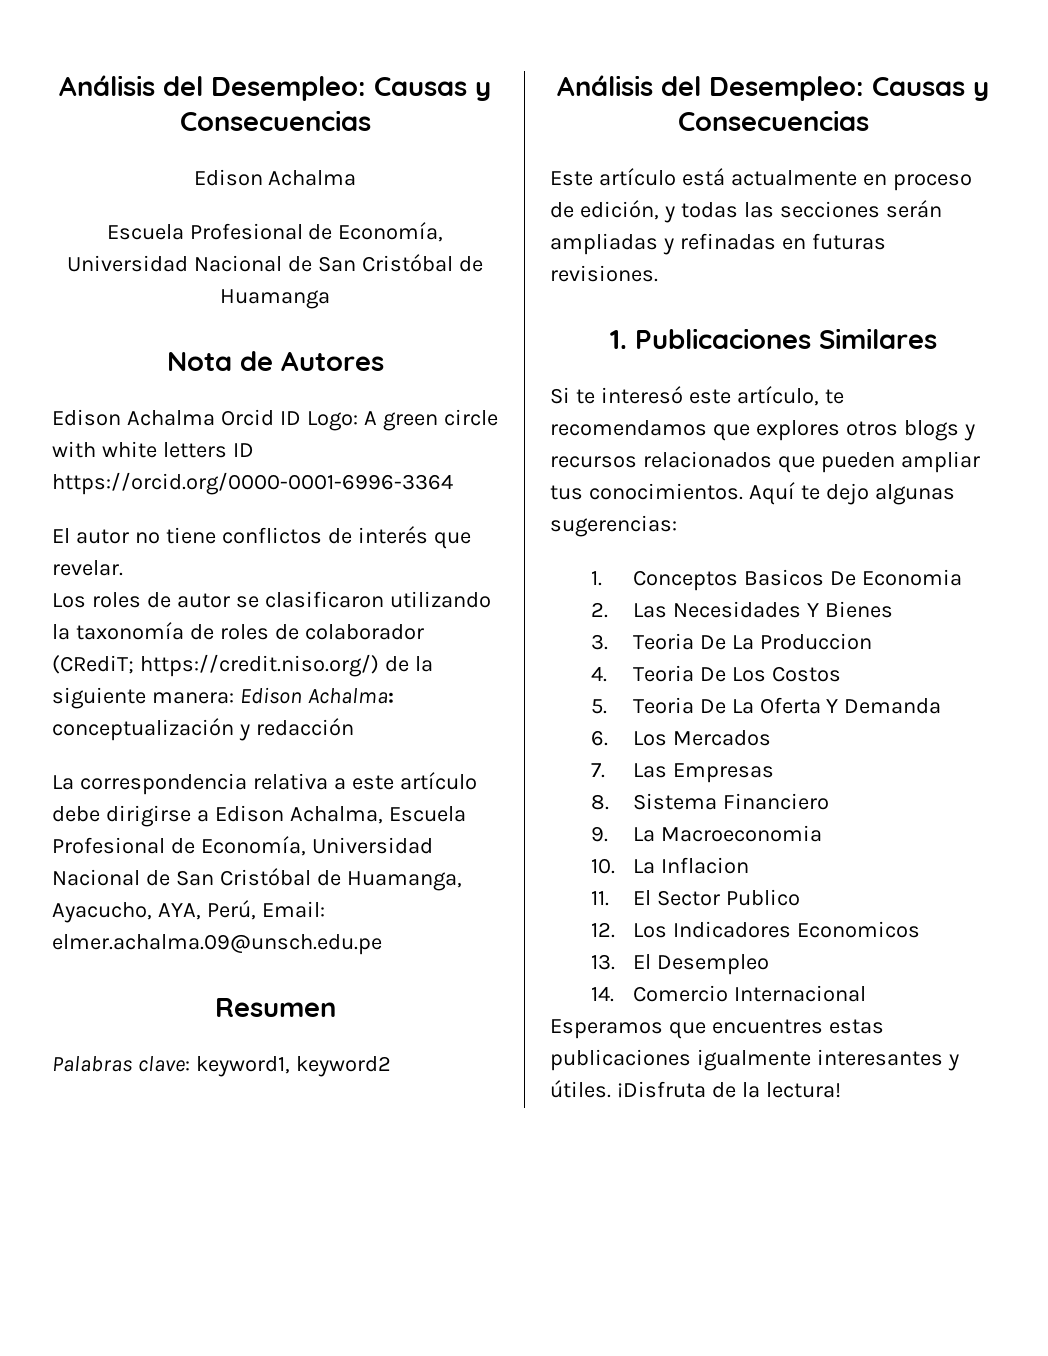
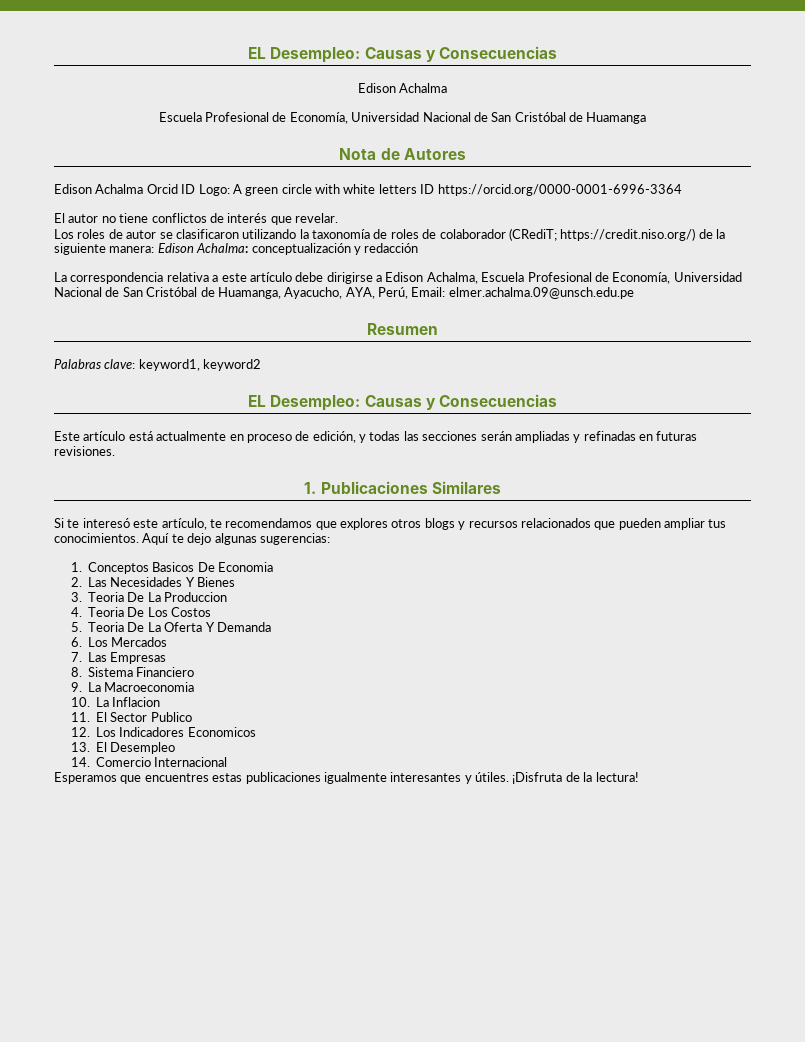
[59,75,203,96] Análisis del -> [248,47,267,59] EL
[557,75,701,96] Análisis del -> [248,395,267,407] EL

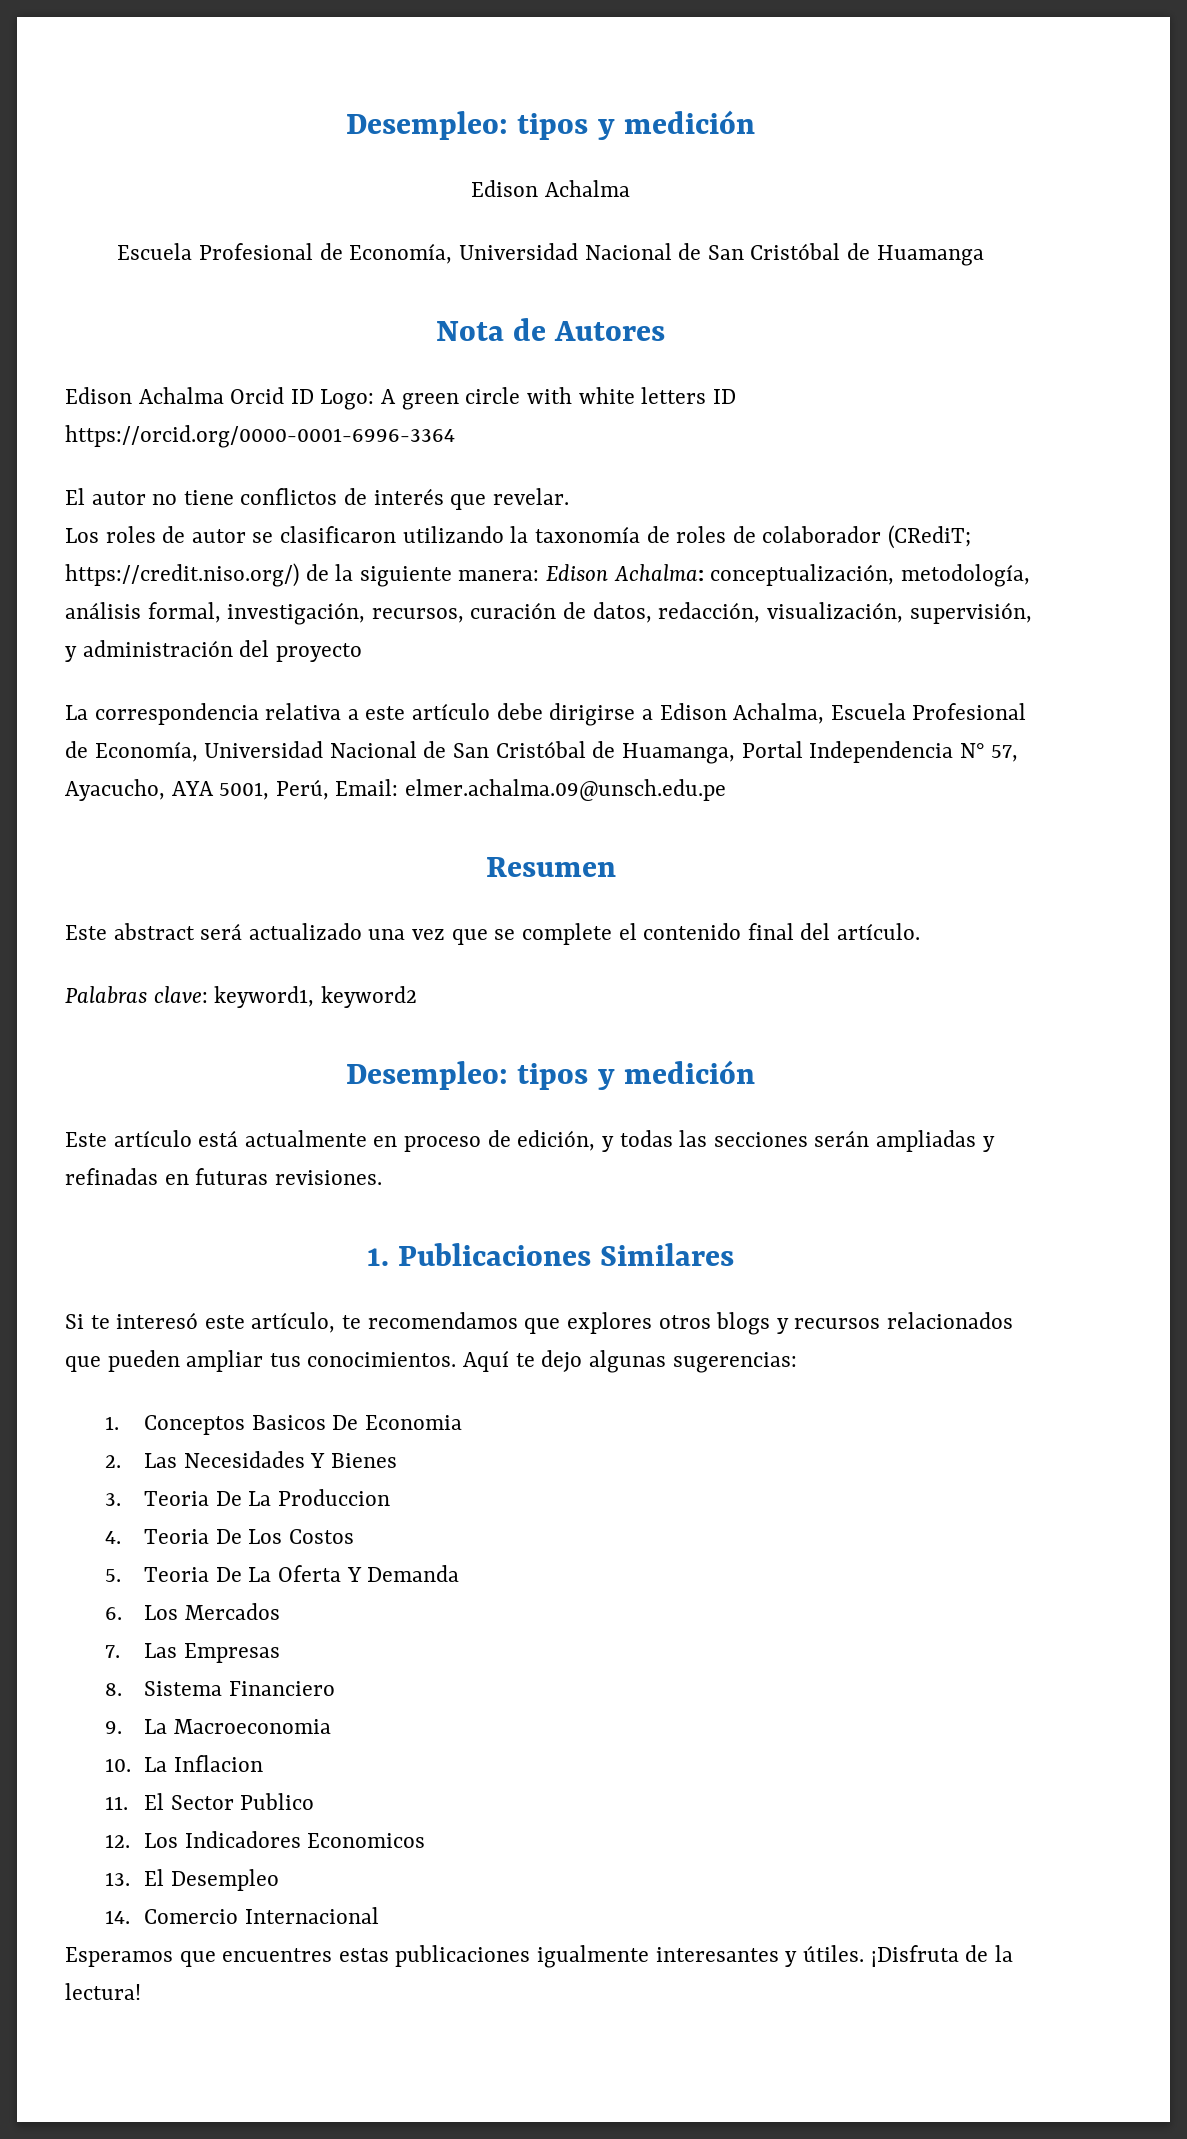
[248,46,557,63] EL Desempleo: Causas y Consecuencias -> [346,110,755,140] Desempleo: tipos y medición
[251,243,419,255] conceptualización y redacción -> [710,564,1030,587] [65,602,1032,625] [65,640,362,662] conceptualización, metodología, análisis formal, investigación, recursos, curación de datos, redacción, visualización, supervisión, y administración del proyecto
[284,287,634,299] [367,323,438,335] Ayacucho, AYA, Perú, Email: elmer.achalma.09@unsch.edu.pe // Resumen -> [741,741,1019,763] [65,779,727,801] [485,857,616,877] [65,923,920,945] Portal Independencia N° 57, Ayacucho, AYA 5001, Perú, Email: elmer.achalma.09@unsch.edu.pe // Resumen // Este abstract será actualizado una vez que se complete el contenido final del artículo.
[248,394,557,411] EL Desempleo: Causas y Consecuencias -> [346,1060,755,1090] Desempleo: tipos y medición

